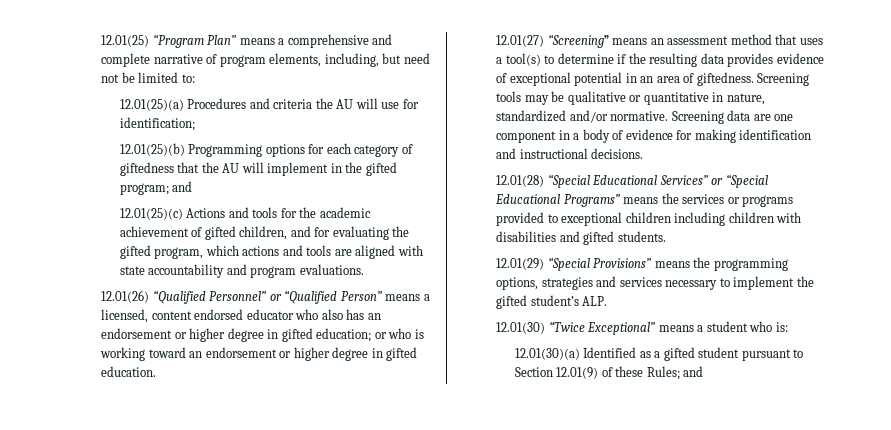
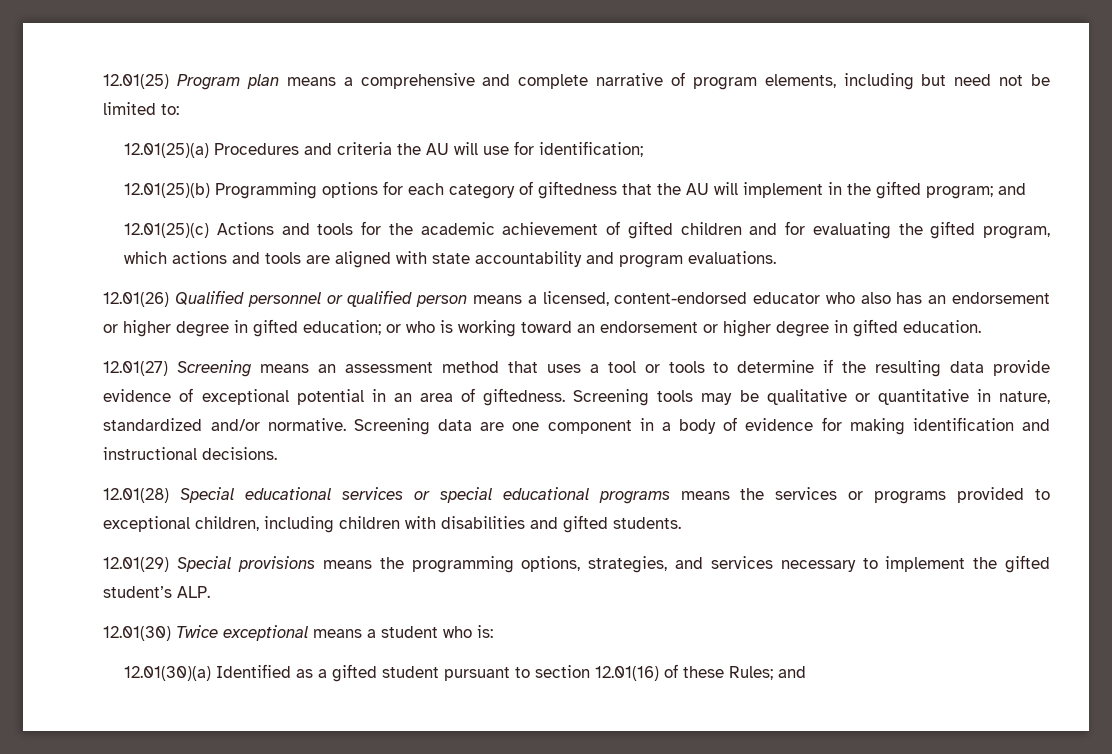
[152,34,237,48] “Program Plan” -> [177,74,280,90] Program plan
[324,53,379,67] including, -> [843,73,914,90] including
[239,226,288,240] children, -> [680,222,742,235] children
[152,290,382,304] “Qualified Personnel” or “Qualified Person” -> [175,290,468,307] Qualified personnel or qualified person
[151,309,244,320] content endorsed -> [614,292,748,304] content-endorsed
[547,34,609,48] “Screening” -> [177,360,252,377] Screening
[505,53,541,66] tool(s) -> [607,361,705,373] tool or tools
[727,53,774,67] provides -> [992,360,1050,376] provide
[547,174,768,188] [495,194,620,207] “Special Educational Services” or “Special Educational Programs” -> [180,487,670,504] Special educational services or special educational programs
[625,212,671,223] children -> [195,516,260,531] children,
[547,257,652,271] “Special Provisions” -> [177,556,316,572] Special provisions
[541,277,593,290] strategies -> [588,556,668,573] strategies,
[548,321,656,335] “Twice Exceptional” -> [176,625,309,641] Twice exceptional
[514,367,599,379] Section 12.01(9) -> [535,665,660,681] section 12.01(16)

